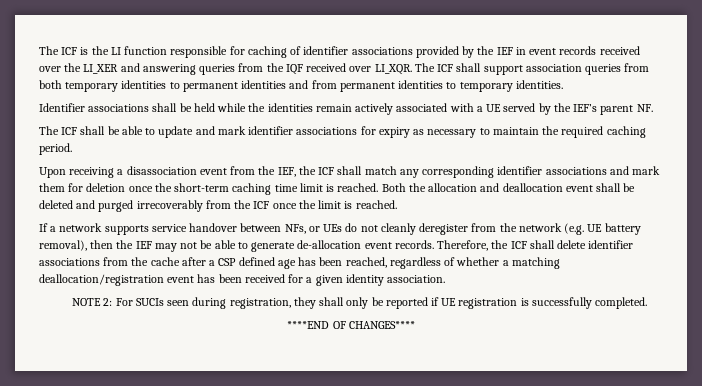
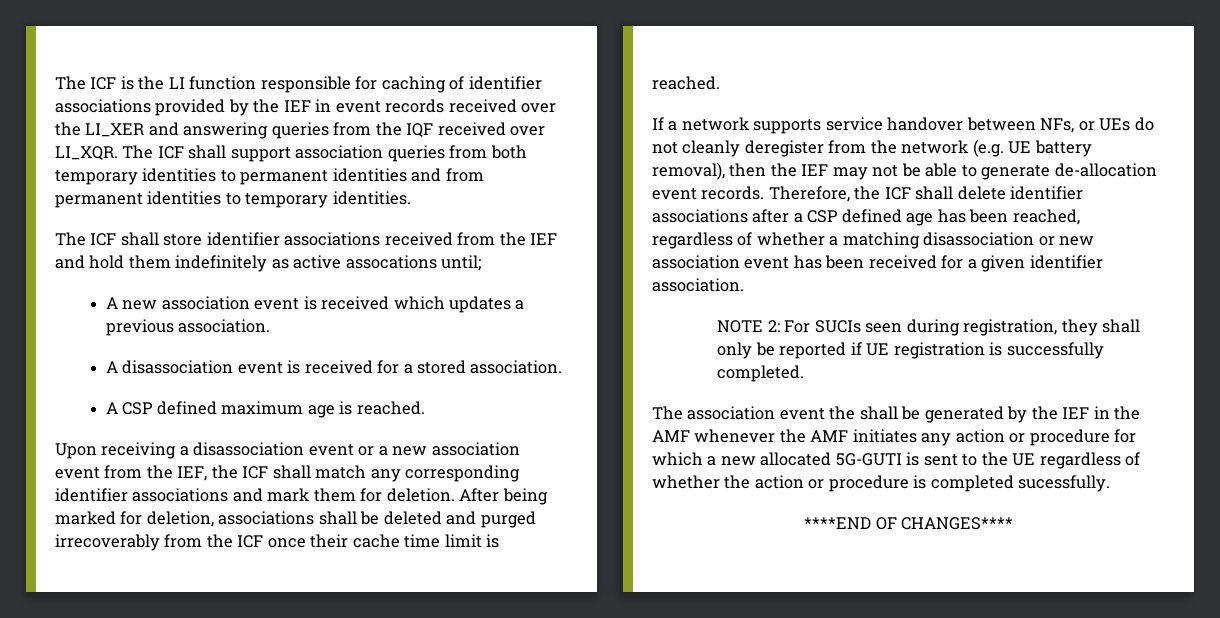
[39,103,653,115] [39,126,646,138] [39,143,72,155] Identifier associations shall be held while the identities remain actively associated with a UE served by the IEF’s parent NF. // The ICF shall be able to update and mark identifier associations for expiry as necessary to maintain the required caching period. -> [55,232,558,246] [55,255,482,272] [105,296,525,313] [105,319,271,336] [105,360,563,374] [105,401,425,418] The ICF shall store identifier associations received from the IEF and hold them indefinitely as active assocations until; // A new association event is received which updates a previous association. // A disassociation event is received for a stored association. // A CSP defined maximum age is reached.
(227, 171) none -> [358,442,520,456] [55,467,100,479] or a new association event
[86,183,593,195] deletion once the short-term caching time limit is reached. Both the allocation and deallocation event -> [386,488,548,505] [55,511,315,527] deletion. After being marked for deletion, associations
[298,200,316,209] the -> [310,534,441,548] their cache time
[103,257,180,266] from the cache -> (748, 216) none
[39,274,164,286] deallocation/registration -> [923,232,1095,246] [652,255,740,269] disassociation or new association
[345,274,384,286] identity -> [1029,255,1103,269] identifier
(648, 303) none -> [652,406,1141,423] [652,429,1137,446] [652,452,1141,469] [652,475,1111,492] // The association event the shall be generated by the IEF in the AMF whenever the AMF initiates any action or procedure for which a new allocated 5G-GUTI is sent to the UE regardless of whether the action or procedure is completed sucessfully.

